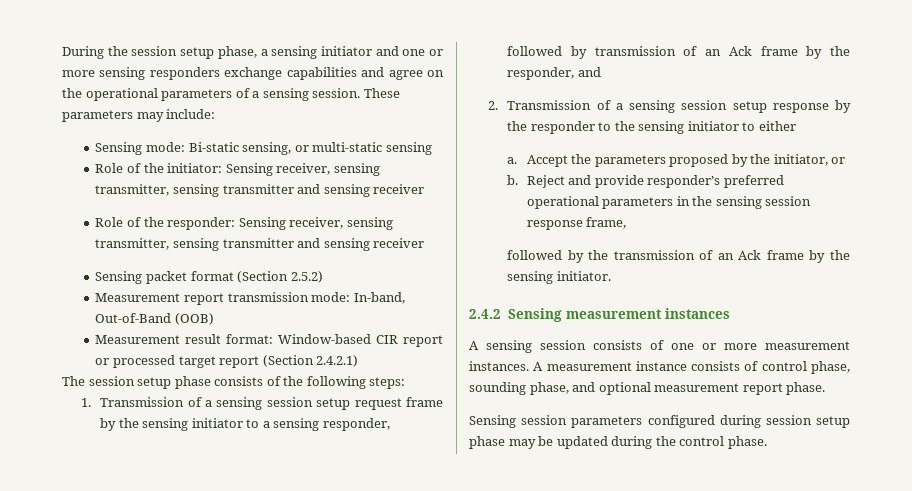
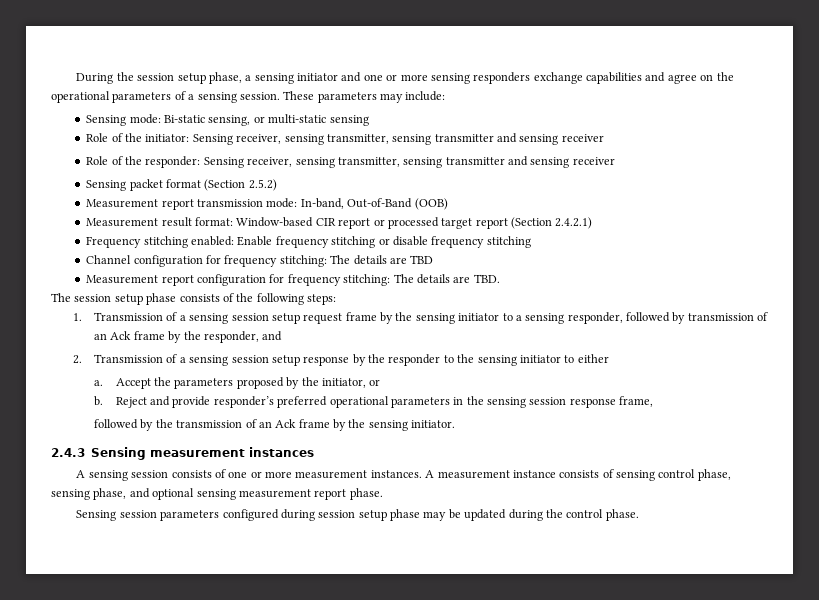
(359, 361) none -> [86,236,531,248] [86,255,434,267] [86,274,500,286] // Frequency stitching enabled: Enable frequency stitching or disable frequency stitching // Channel configuration for frequency stitching: The details are TBD // Measurement report configuration for frequency stitching: The details are TBD.
[469,309,501,319] 2.4.2 -> [51,448,85,457] 2.4.3
(759, 366) none -> [616,470,656,481] sensing
[469,382,526,395] sounding -> [51,489,90,500] sensing
(651, 388) none -> [196,489,236,500] sensing

